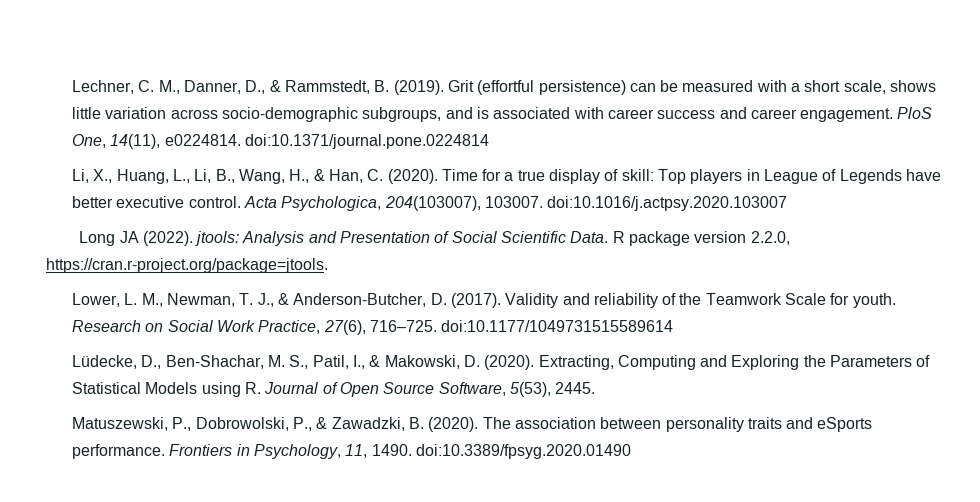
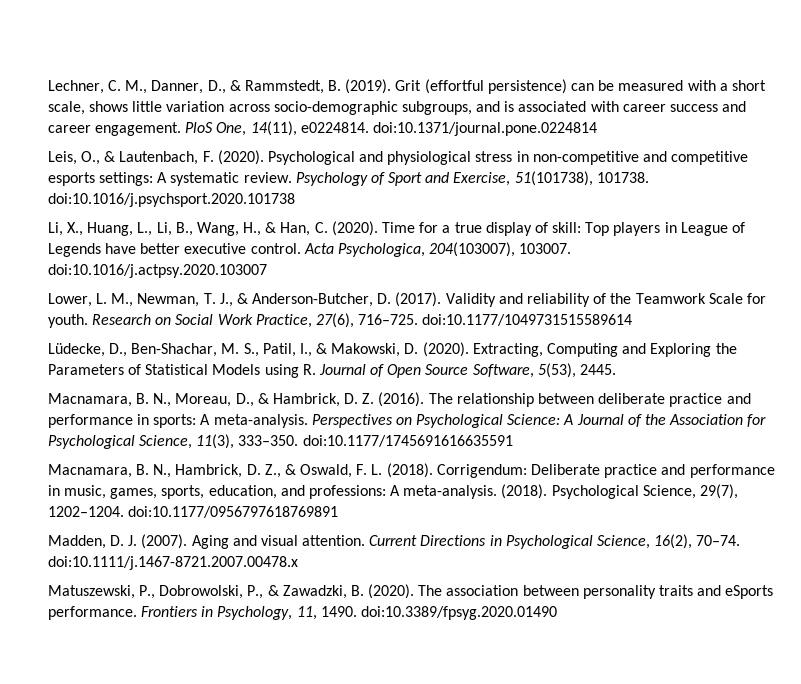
(489, 141) none -> [47,150,749,165] [47,171,649,186] [47,193,295,207] // Leis, O., & Lautenbach, F. (2020). Psychological and physiological stress in non-competitive and competitive esports settings: A systematic review. Psychology of Sport and Exercise, 51(101738), 101738. doi:10.1016/j.psychsport.2020.101738
[79,231,790,246] [46,258,328,273] // Long JA (2022). jtools: Analysis and Presentation of Social Scientific Data. R package version 2.2.0, https://cran.r-project.org/package=jtools. -> (267, 271) none
(596, 388) none -> [47,392,751,407] [47,414,767,428] [47,434,513,449] [47,463,775,478] [47,484,739,499] [47,506,338,518] [47,534,741,549] [47,556,298,570] // Macnamara, B. N., Moreau, D., & Hambrick, D. Z. (2016). The relationship between deliberate practice and performance in sports: A meta-analysis. Perspectives on Psychological Science: A Journal of the Association for Psychological Science, 11(3), 333–350. doi:10.1177/1745691616635591 // Macnamara, B. N., Hambrick, D. Z., & Oswald, F. L. (2018). Corrigendum: Deliberate practice and performance in music, games, sports, education, and professions: A meta-analysis. (2018). Psychological Science, 29(7), 1202–1204. doi:10.1177/0956797618769891 // Madden, D. J. (2007). Aging and visual attention. Current Directions in Psychological Science, 16(2), 70–74. doi:10.1111/j.1467-8721.2007.00478.x

